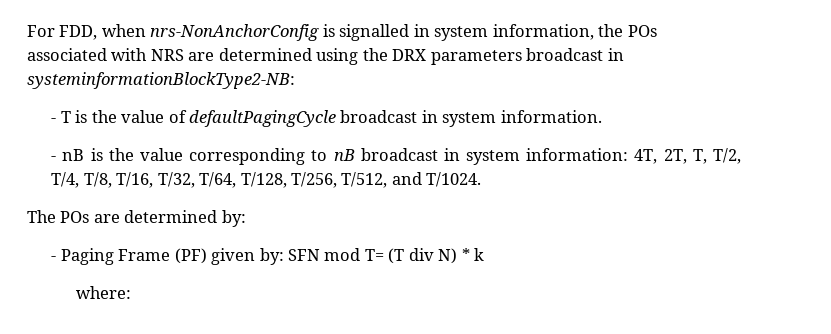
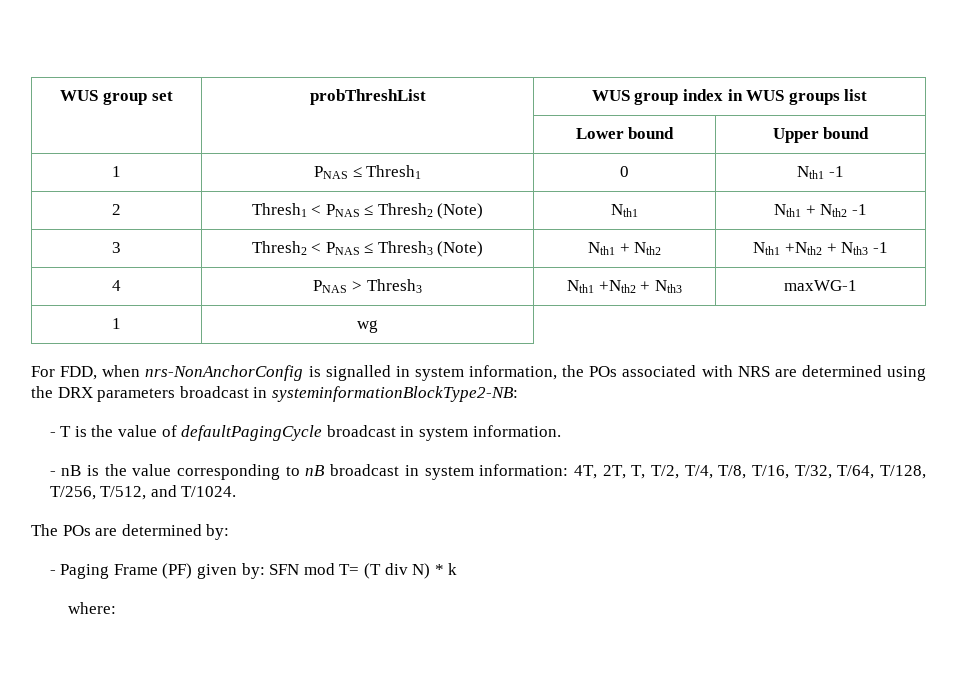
(27, 31) none -> [60,90,173,105] [309,89,426,105] [591,89,868,105] [575,127,675,139] [772,127,870,143] [112,166,121,177] [313,165,422,179] [620,166,629,177] [797,166,844,179] [112,204,121,215] [251,203,484,219] [611,204,638,217] [774,204,867,217] [112,242,121,253] [251,241,484,257] [587,242,662,255] [753,242,888,255] [112,280,121,291] [313,279,422,293] [567,280,682,293] [784,280,857,291] [112,318,121,329] [356,320,378,333] WUS group set | probThreshList | WUS group index in WUS groups list // | | Lower bound | Upper bound // 1 | PNAS ≤ Thresh1 | 0 | Nth1 -1 // 2 | Thresh1 < PNAS ≤ Thresh2 (Note) | Nth1 | Nth1 + Nth2 -1 // 3 | Thresh2 < PNAS ≤ Thresh3 (Note) | Nth1 + Nth2 | Nth1 +Nth2 + Nth3 -1 // 4 | PNAS > Thresh3 | Nth1 +Nth2 + Nth3 | maxWG-1 // 1 | wg //

